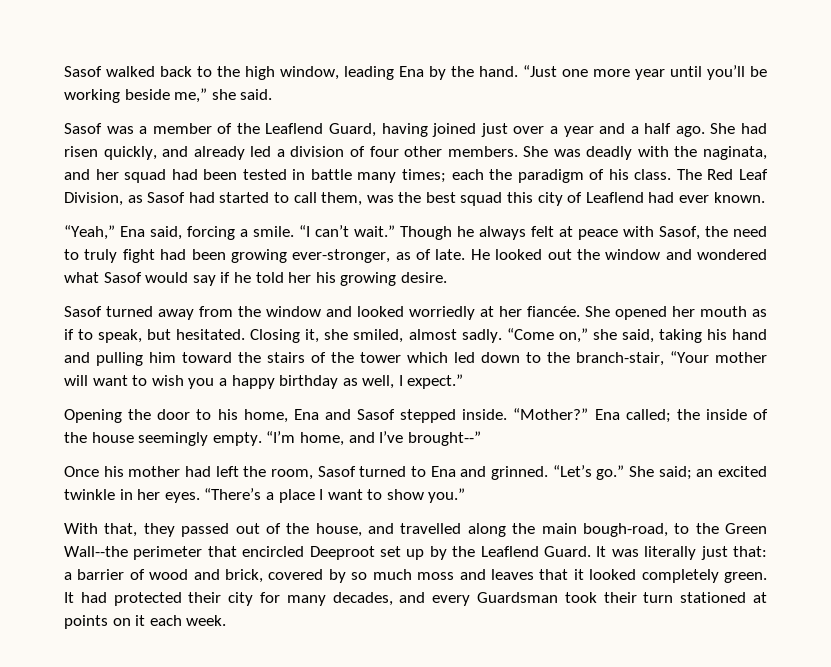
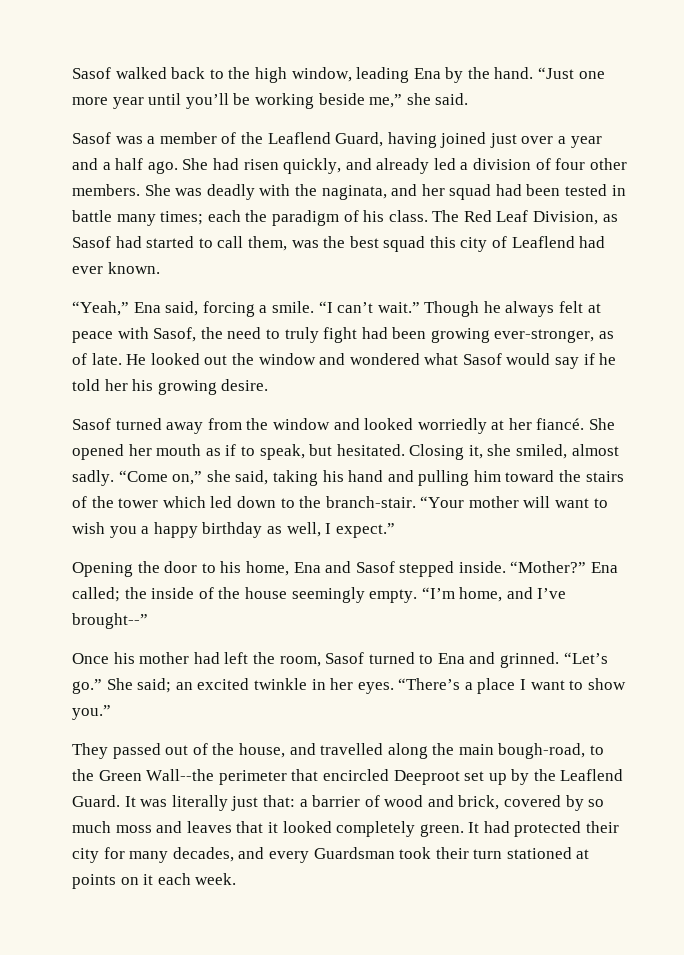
[527,306,580,317] fiancée. -> [536,418,585,430] fiancé.
[576,352,664,366] branch-stair, -> [325,496,416,508] branch-stair.
[64,523,175,537] With that, they -> [72,743,108,759] They

